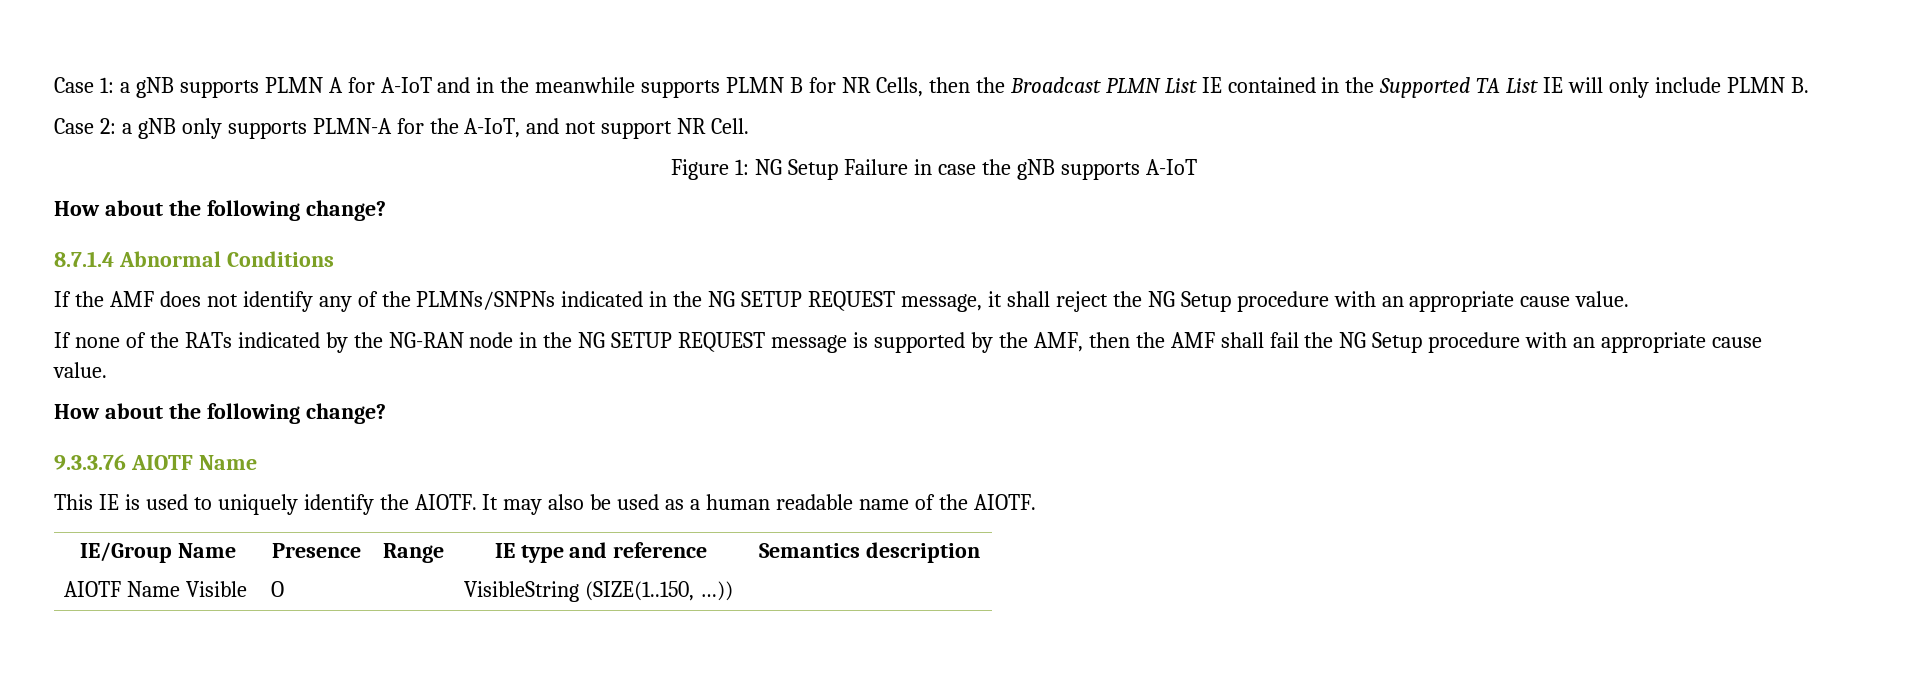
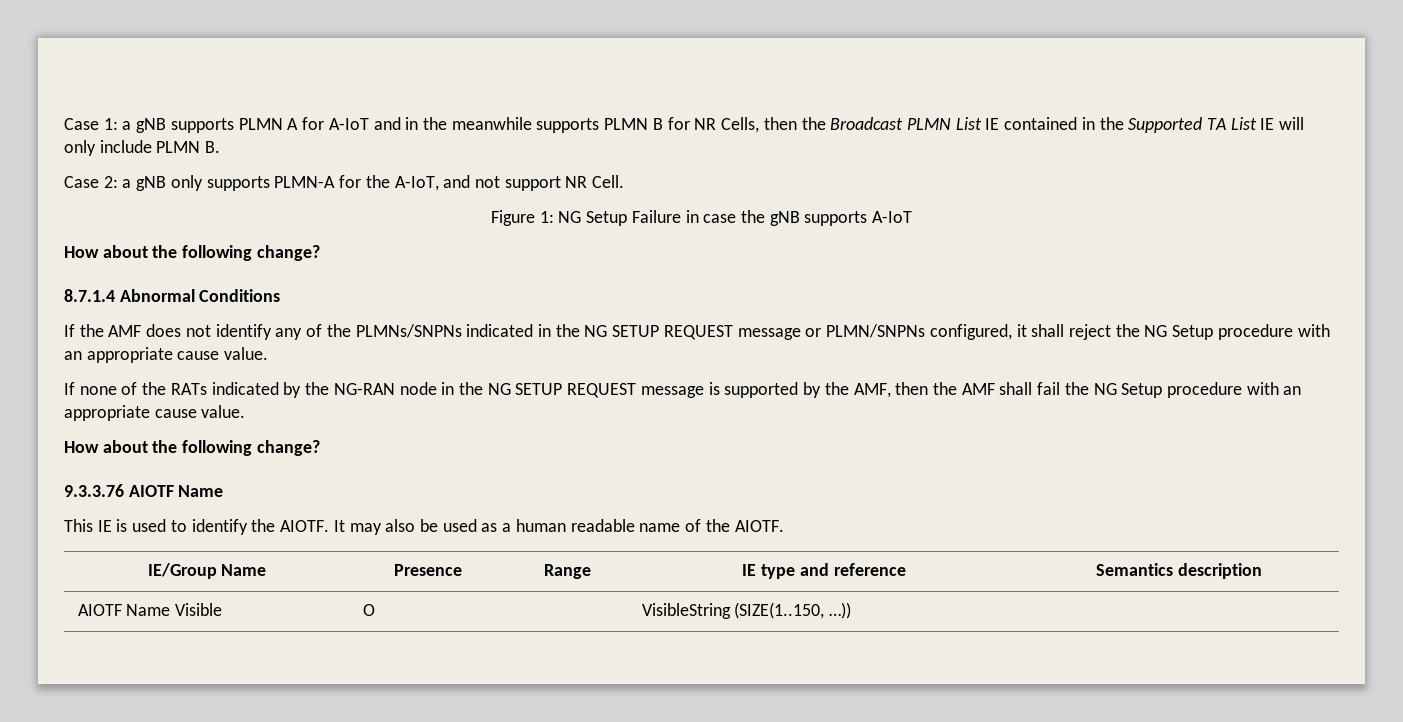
[901,294,983,312] message, -> [737,324,1012,340] message or PLMN/SNPNs configured,
[217,494,298,515] uniquely -> (187, 526) none

